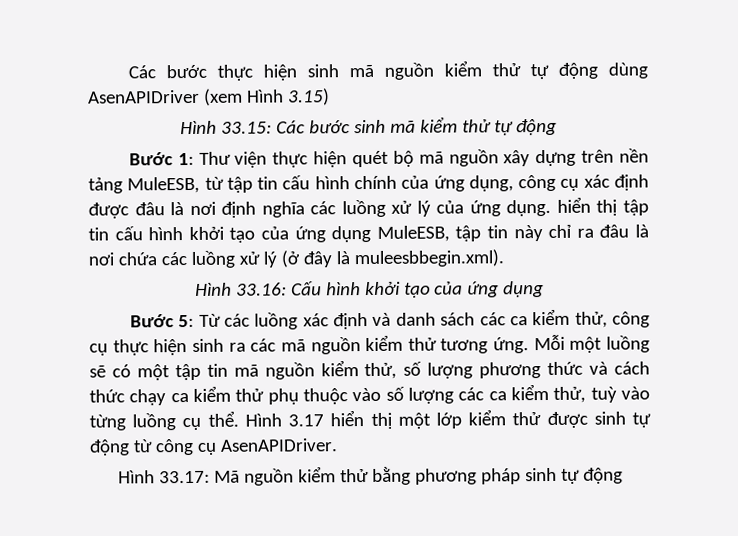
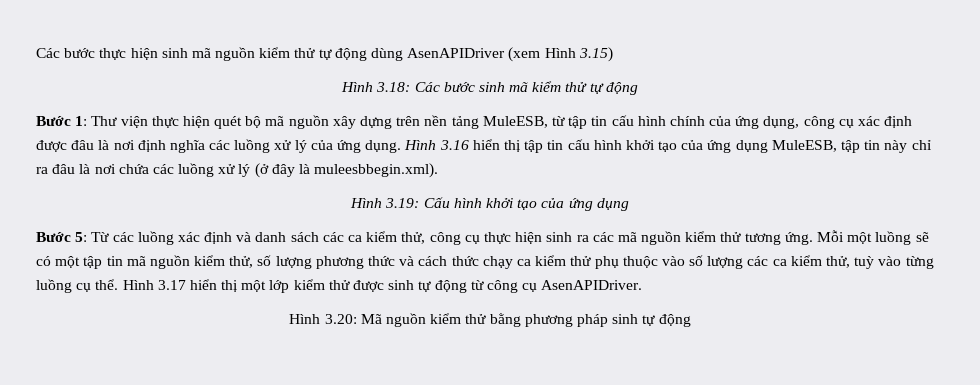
[221,121,273,134] 33.15: -> [376,82,411,92] 3.18:
(552, 208) none -> [404,140,469,150] Hình 3.16
[235,282,287,296] 33.16: -> [385,198,420,208] 3.19:
[159,470,211,484] 33.17: -> [324,314,357,324] 3.20:

